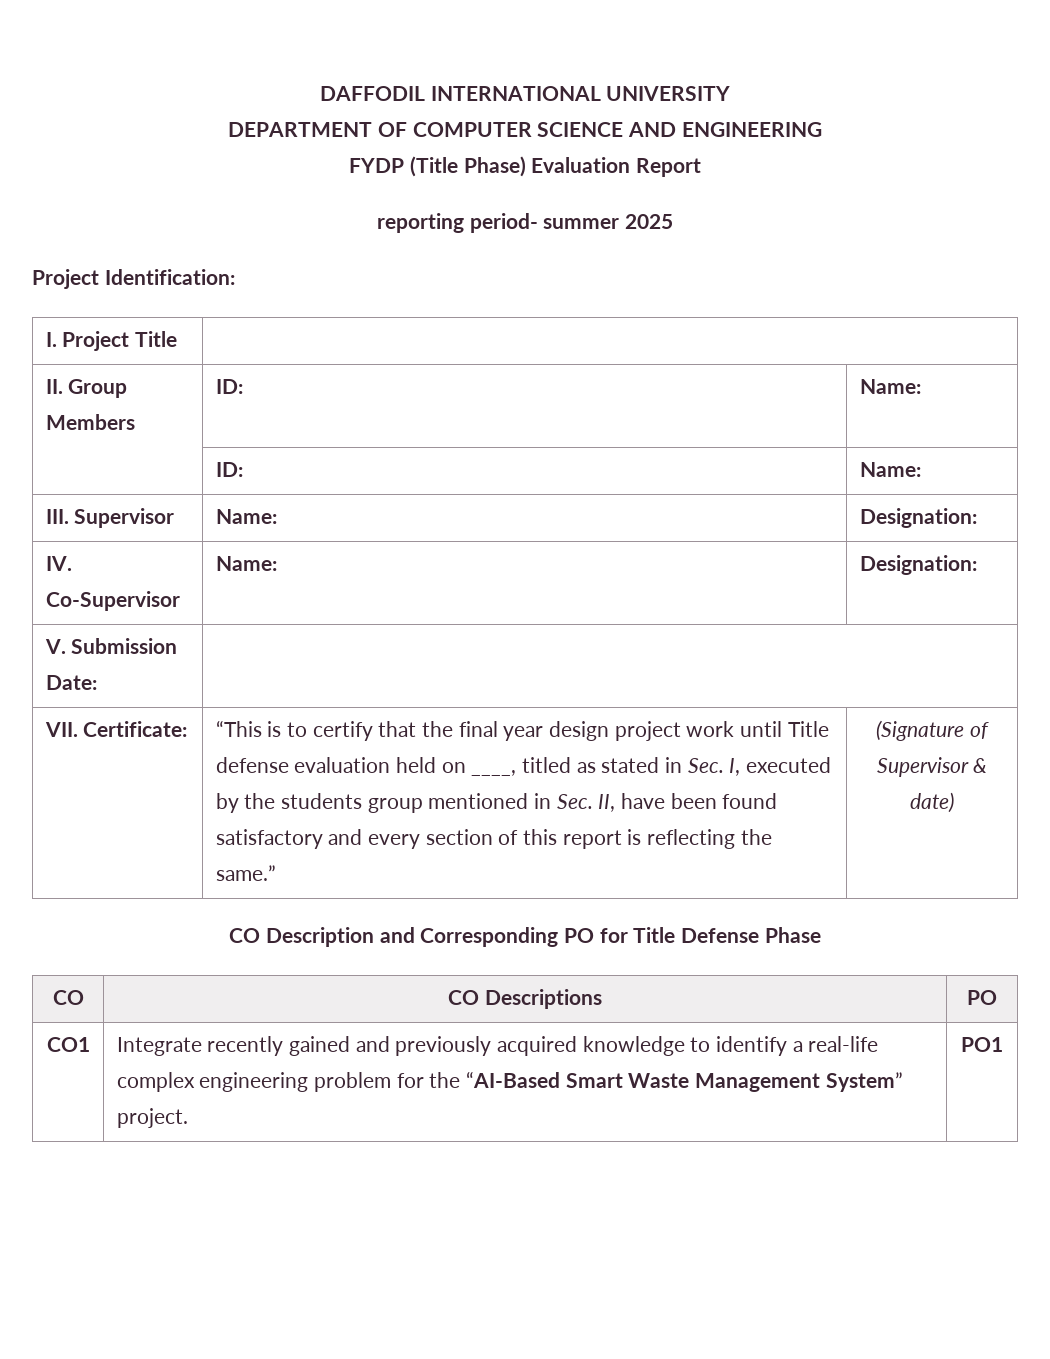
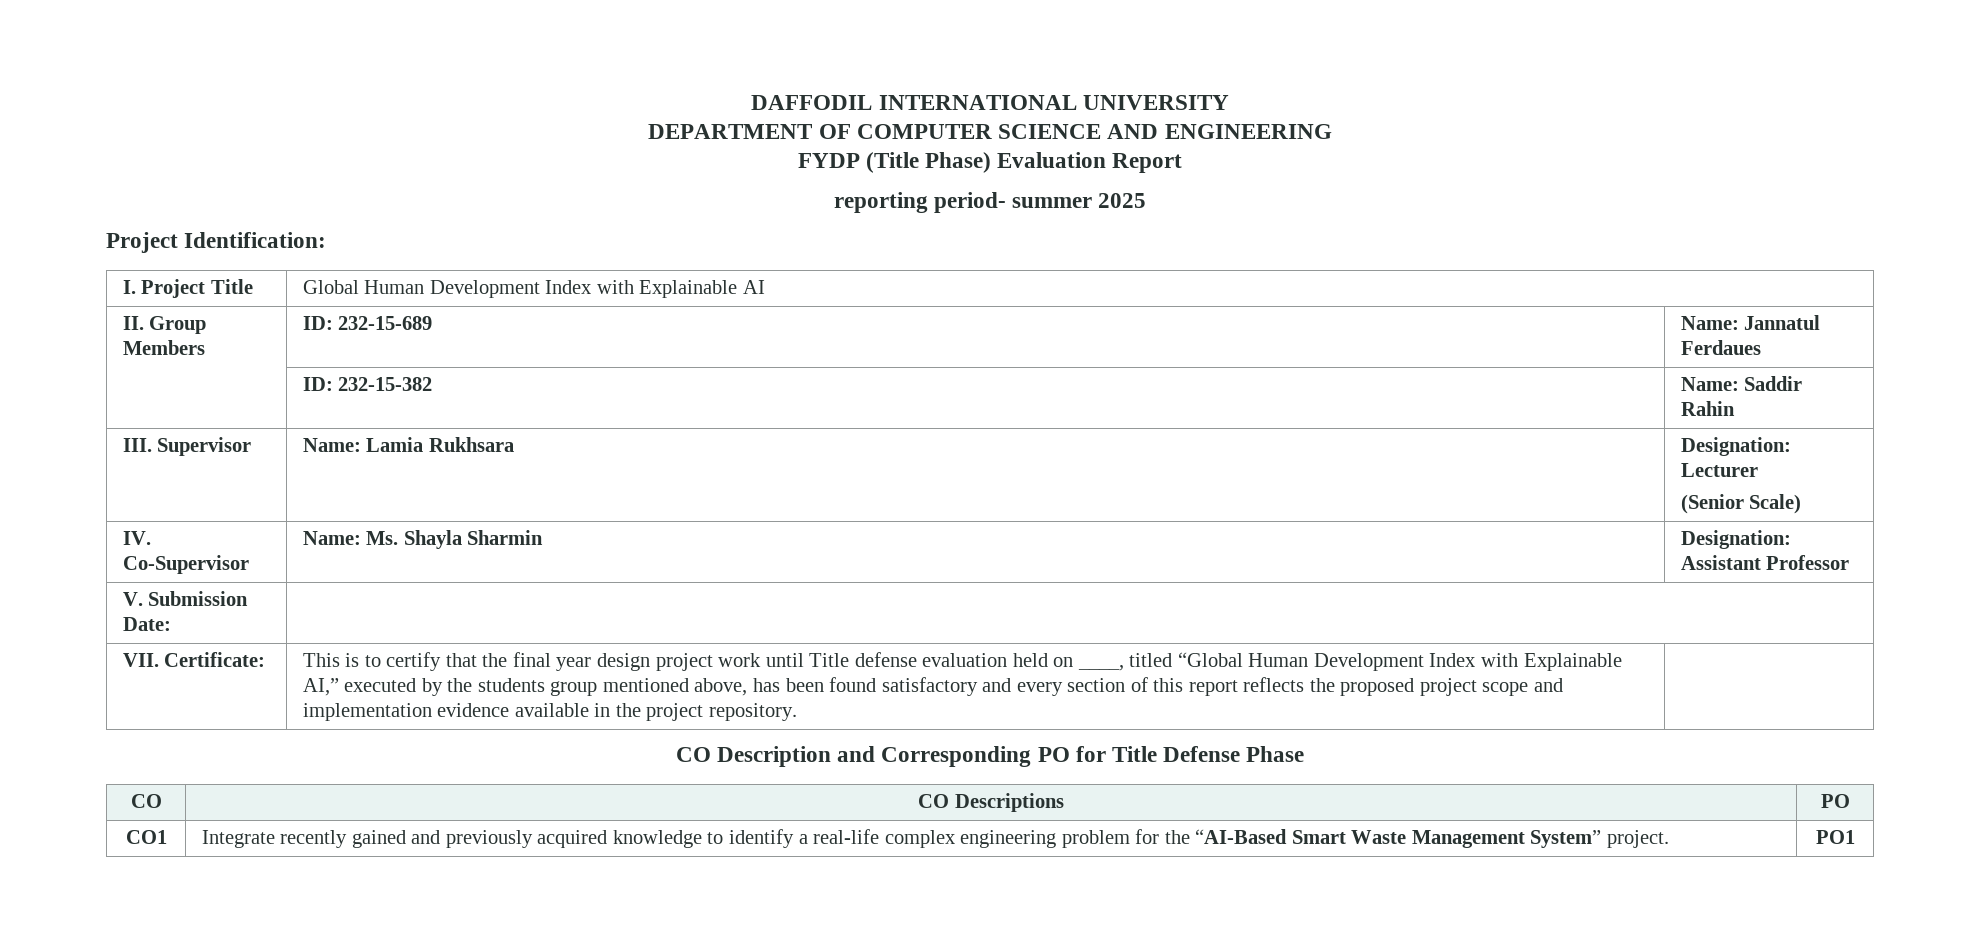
(178, 339) none -> [302,280,765,298] Global Human Development Index with Explainable AI
[859,379,921,394] [215,462,243,477] [859,462,921,477] | Name: // | ID: | Name: -> [338,316,433,330] [1680,315,1821,330] [1680,340,1761,355] [302,377,433,391] [1680,376,1803,391] [1680,401,1735,416] 232-15-689 | Name: Jannatul Ferdaues // | ID: 232-15-382 | Name: Saddir Rahin
[859,508,977,528] | Designation: -> [366,437,514,452] [1680,437,1791,456] [1680,463,1758,477] [1680,494,1802,514] Lamia Rukhsara | Designation: Lecturer // (Senior Scale)
[859,555,977,575] | Designation: -> [366,530,544,549] [1680,530,1791,549] [1680,555,1850,570] Ms. Shayla Sharmin | Designation: Assistant Professor
[215,720,262,737] “This -> [302,653,340,667] This
[576,757,741,776] as stated in Sec. I, -> [1177,652,1622,671] [302,678,339,696] “Global Human Development Index with Explainable AI,”
[534,793,666,812] in Sec. II, have -> [694,678,780,696] above, has
[627,829,772,849] [215,865,276,881] [876,720,989,741] [876,757,988,777] [910,792,955,813] is reflecting the same.” | (Signature of Supervisor & date) -> [1243,677,1563,696] [302,703,797,721] reflects the proposed project scope and implementation evidence available in the project repository. |

